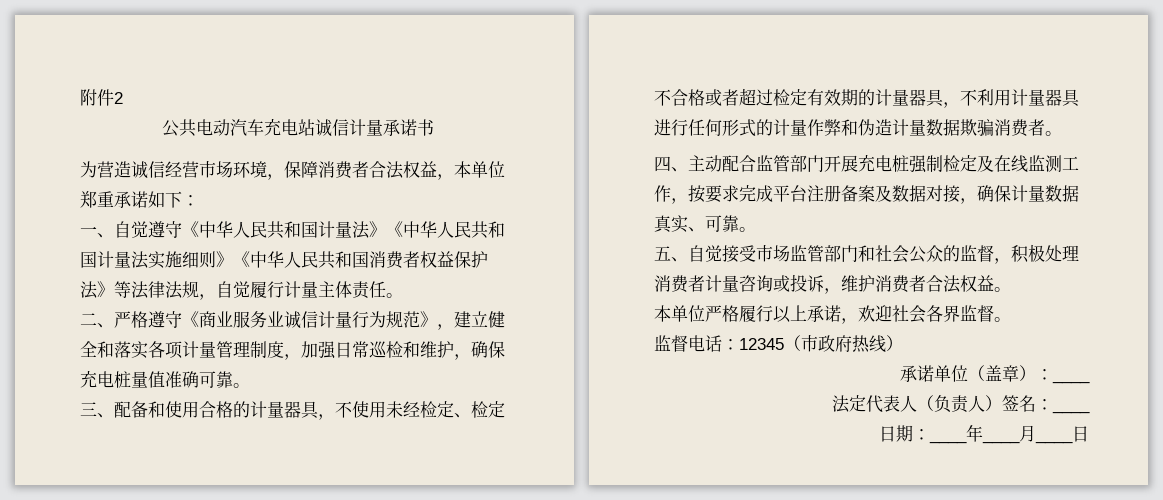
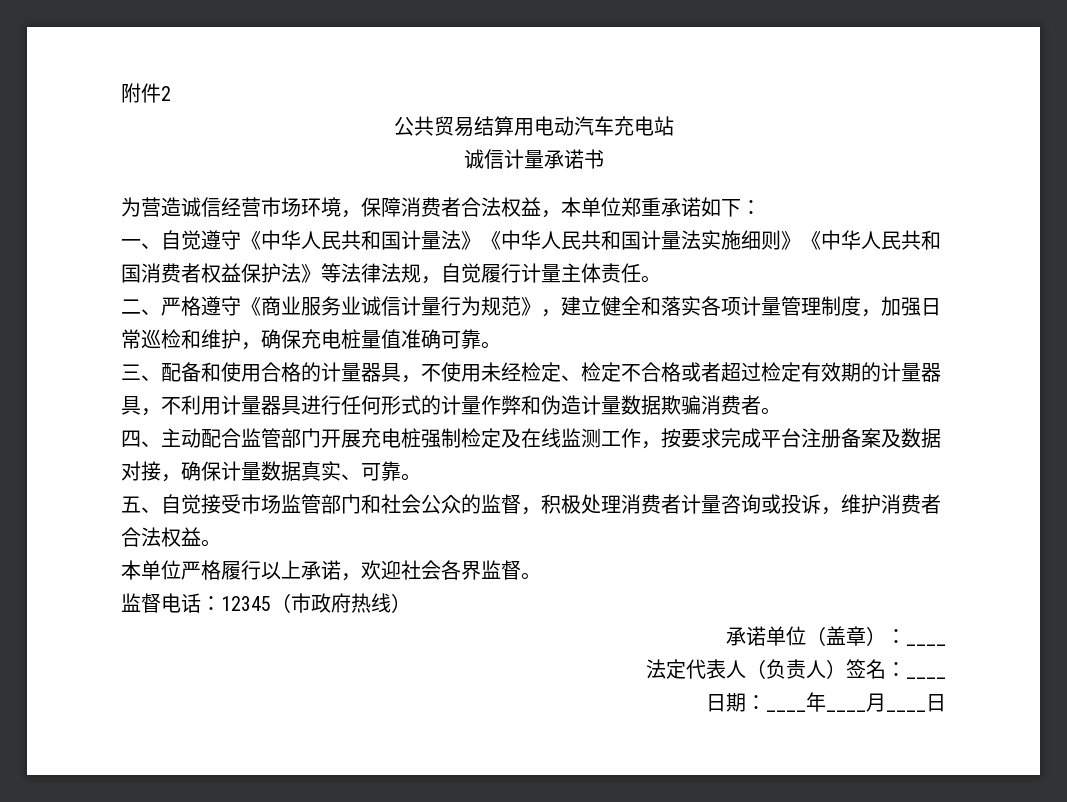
(196, 128) none -> [433,116,534,137] 贸易结算用
(315, 127) none -> (674, 126) //

